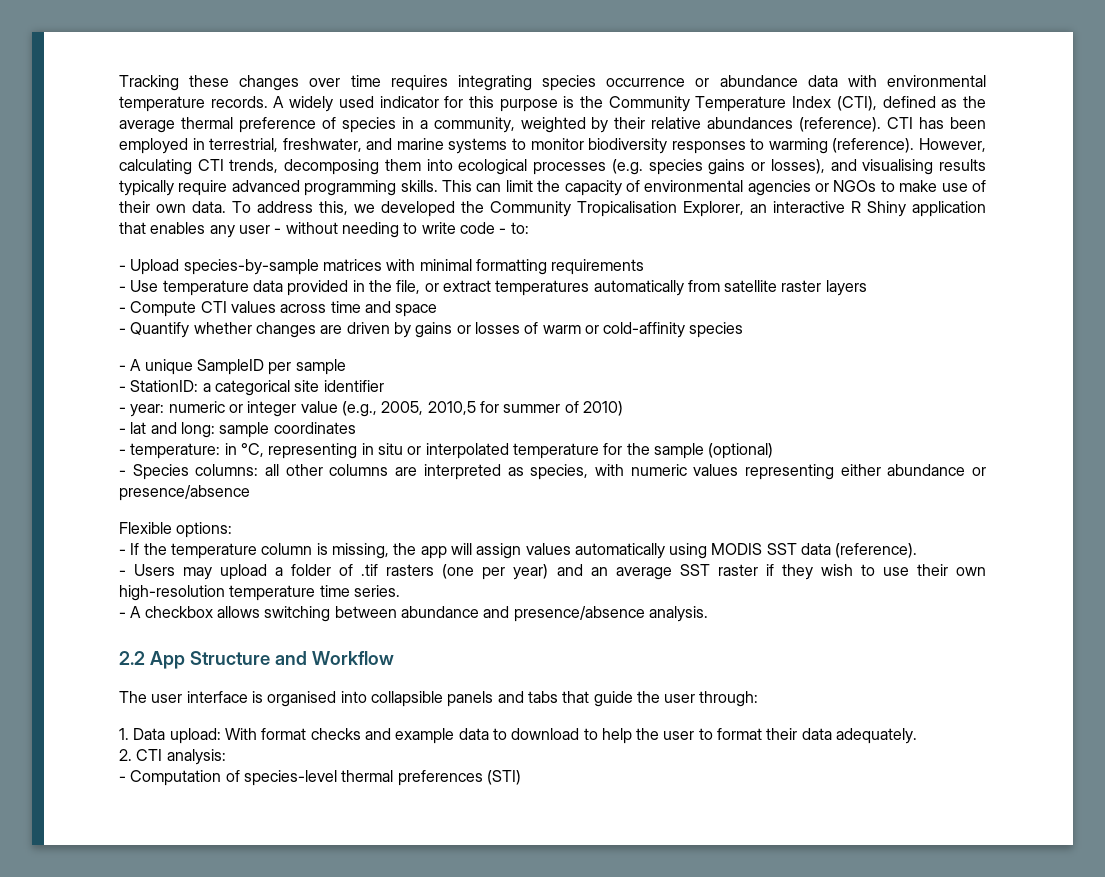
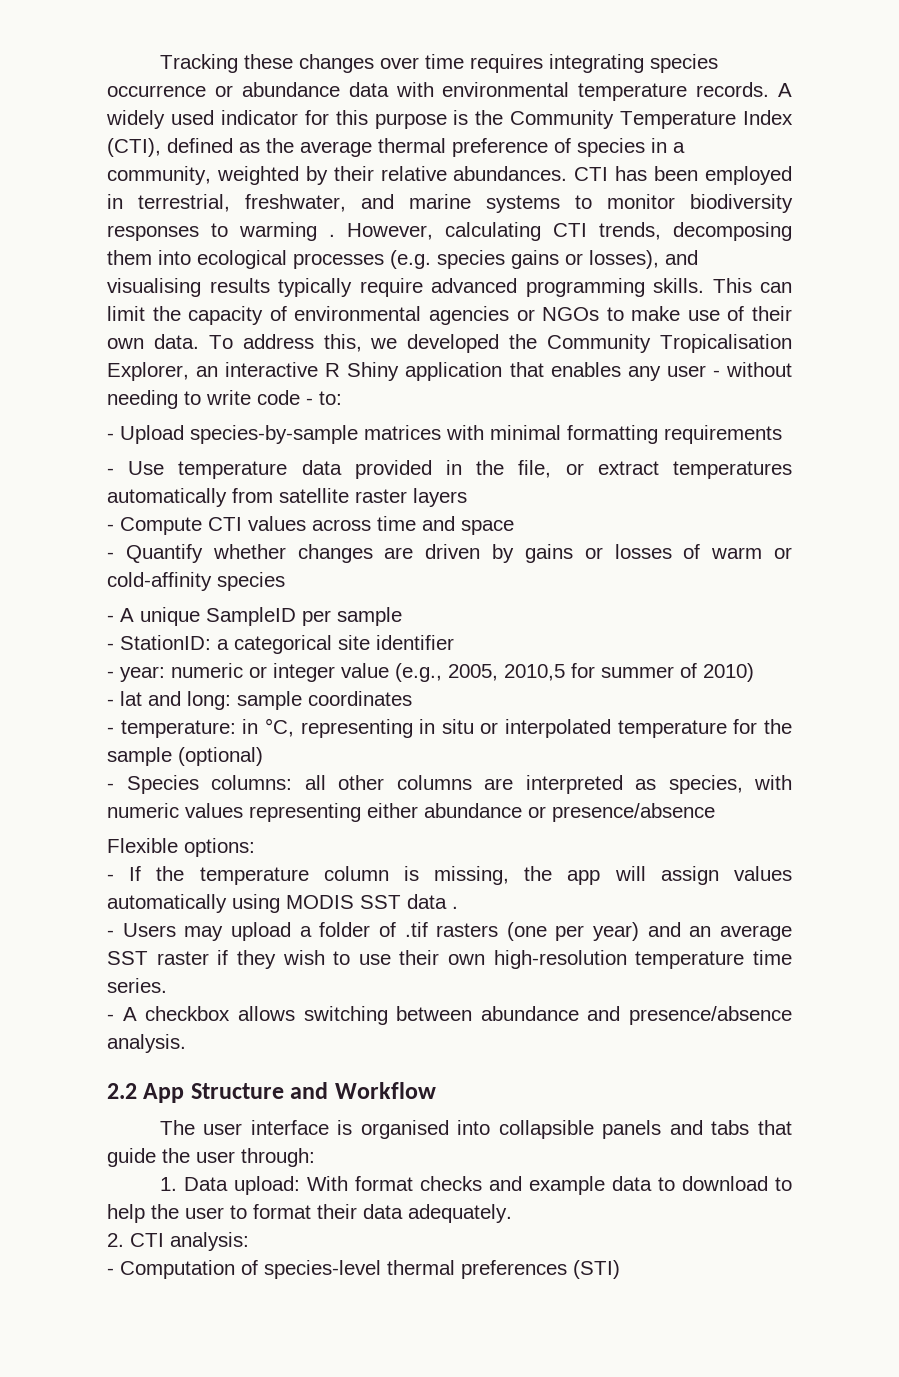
[707,117,882,132] abundances (reference). -> [453,166,568,181] abundances.
[832,138,915,153] (reference). -> [329,234,335,237] .
[835,543,918,558] (reference). -> [452,906,458,909] .

